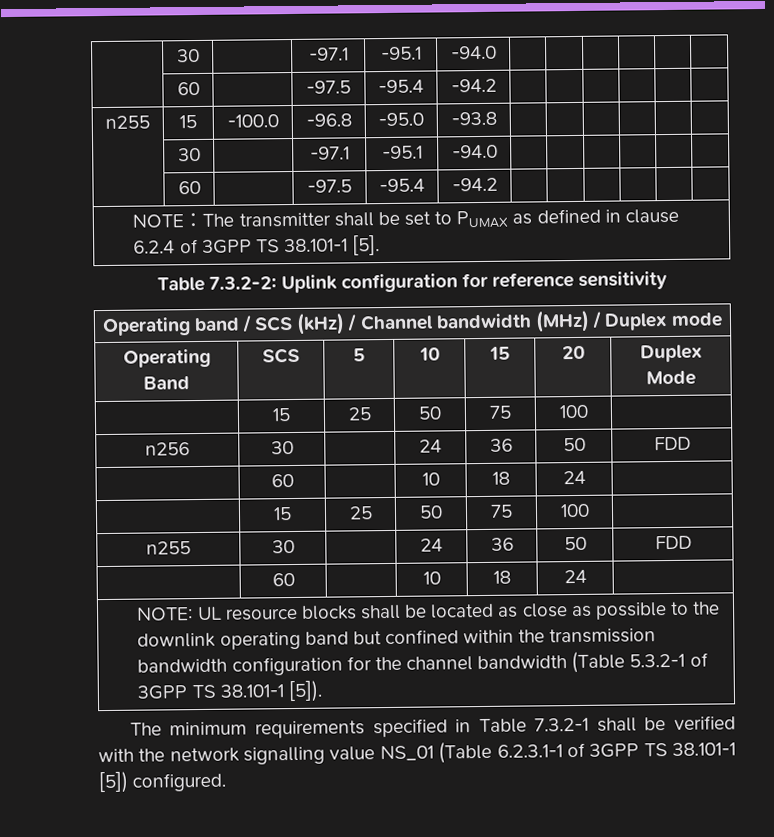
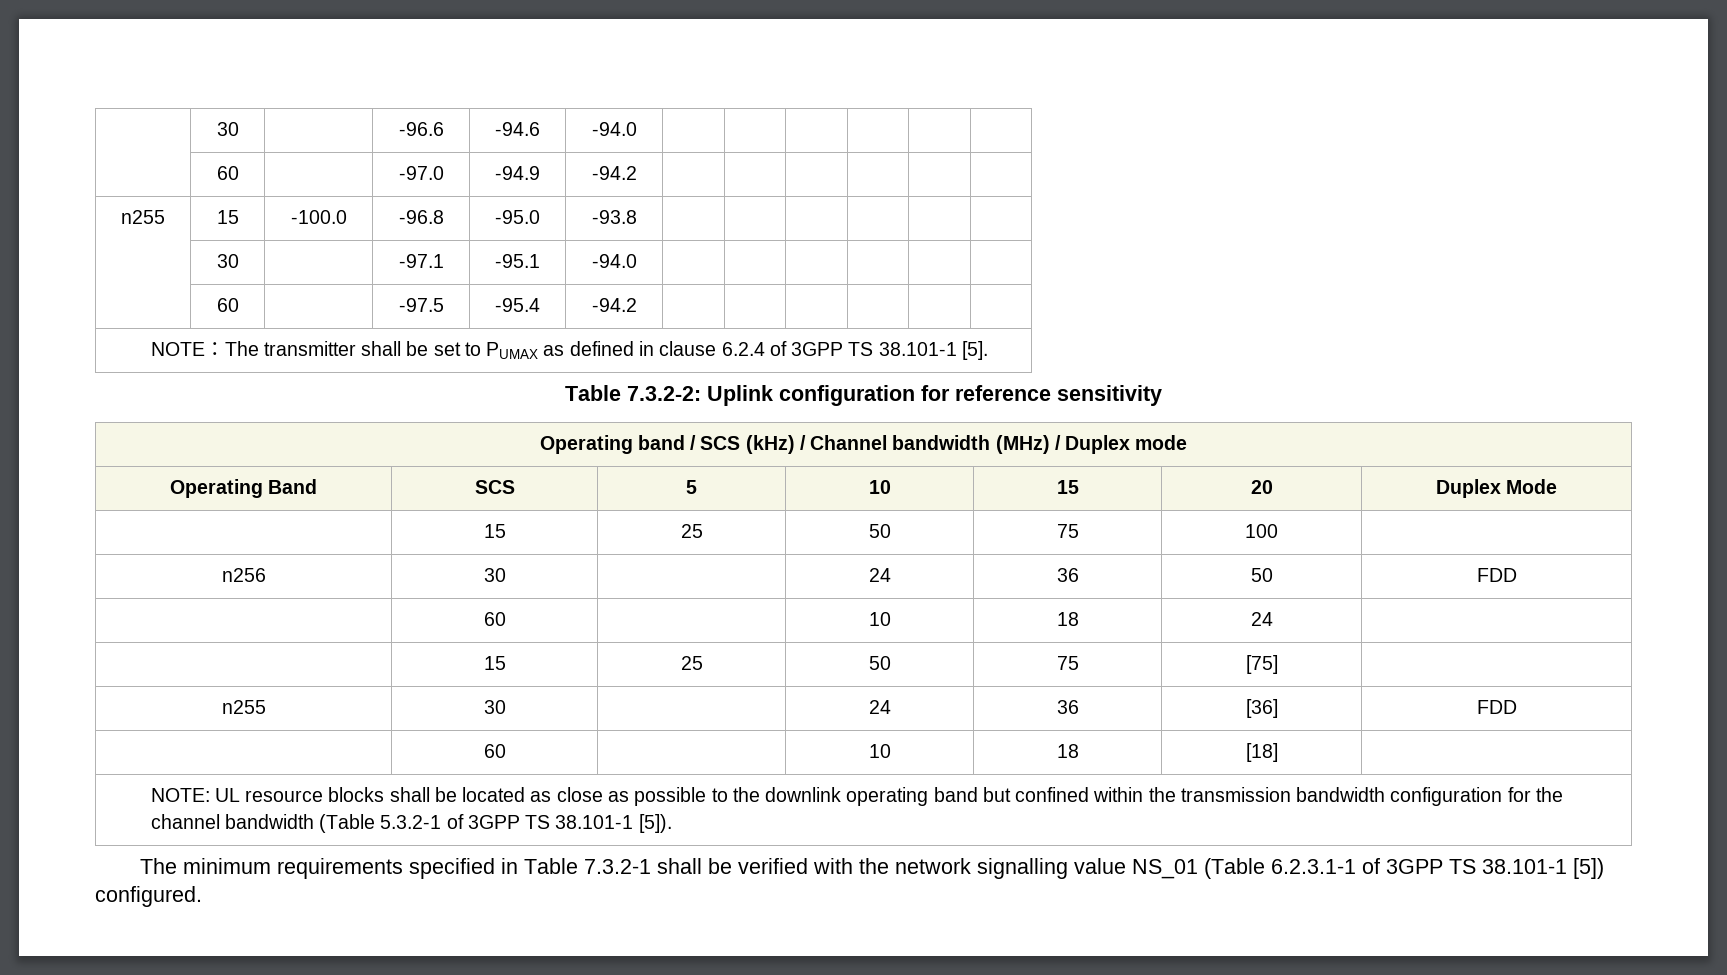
[176,48,200,63] [308,47,349,61] [380,46,422,61] [450,45,497,60] [176,81,200,96] [306,80,351,94] [378,79,424,94] | 30 | | -97.1 | -95.1 | -94.0 | | | | | | // | 60 | | -97.5 | -95.4 -> [216,122,239,136] [398,122,444,136] [494,122,540,136] [591,122,637,136] [216,166,239,180] [398,166,444,180] [494,166,540,180] | 30 | | -96.6 | -94.6 | -94.0 | | | | | | // | 60 | | -97.0 | -94.9
[559,503,590,518] 100 -> [1245,655,1278,674] [75]
[563,536,587,551] [654,535,692,550] [271,572,295,587] [422,571,441,585] [493,570,511,584] [563,569,587,584] 50 | FDD // | 60 | | 10 | 18 | 24 -> [1245,699,1278,718] [1476,700,1517,714] [483,744,506,758] [868,744,891,758] [1056,744,1079,758] [1245,743,1278,762] [36] | FDD // | 60 | | 10 | 18 | [18]

